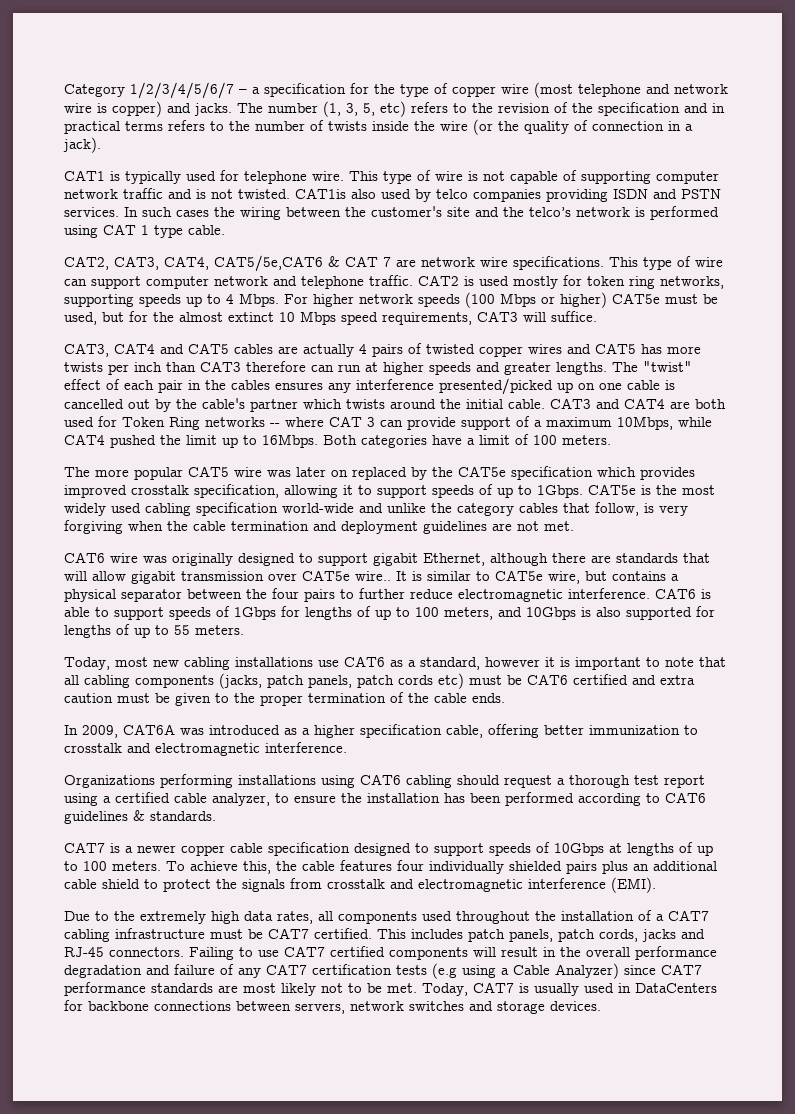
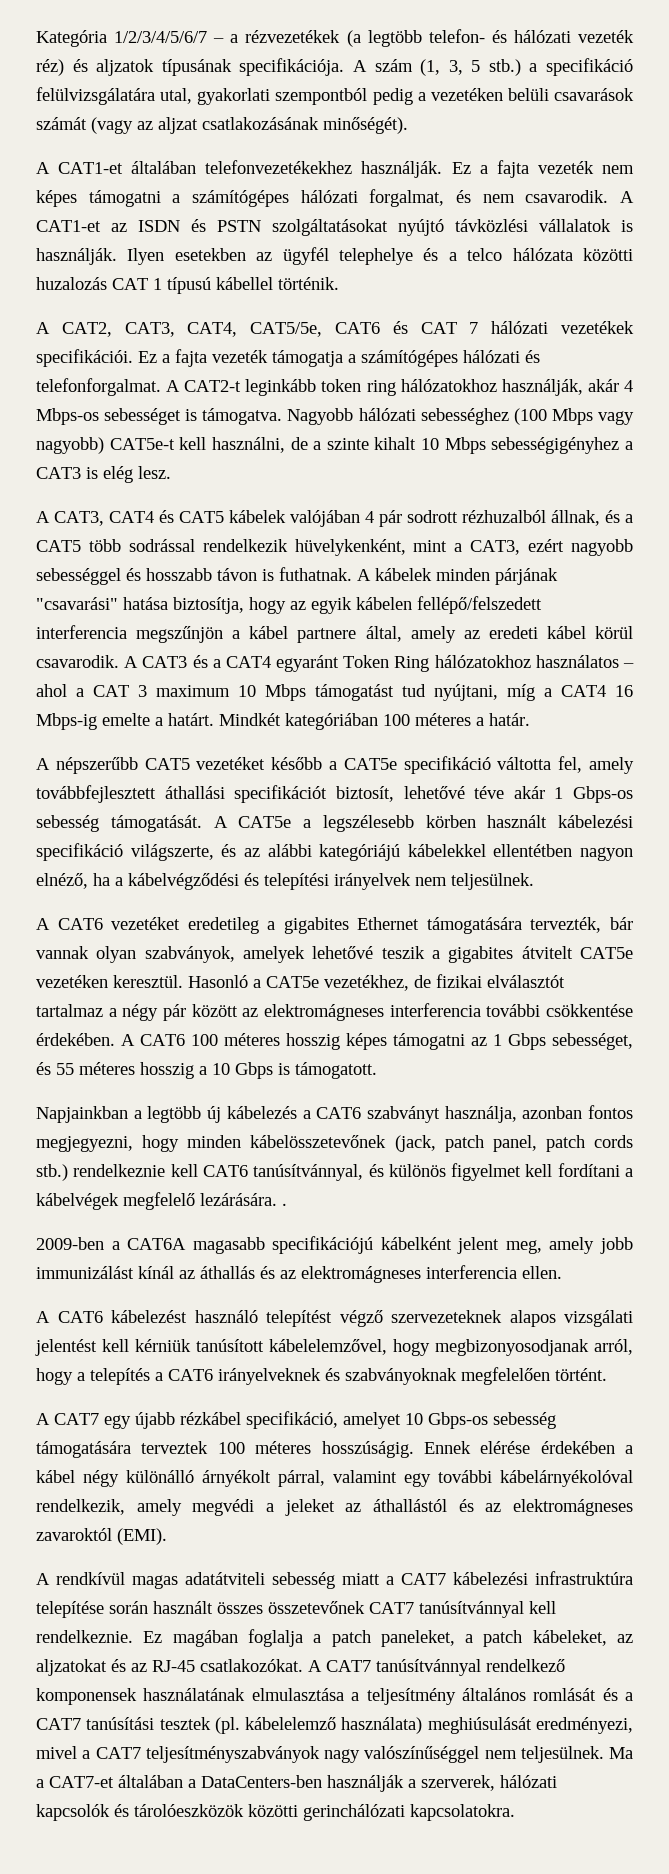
[64,84,125,97] Category -> [36,30,107,47] Kategória
[264,82,728,98] [64,101,725,117] [64,119,693,135] [63,137,101,153] [64,170,719,184] [64,188,721,202] [64,206,719,220] [64,224,225,238] [64,255,723,272] [64,275,724,289] [64,292,718,308] [64,311,597,325] [64,343,701,357] [64,361,692,375] [64,378,675,395] [64,398,726,412] [64,416,712,430] [64,434,611,448] [64,466,695,480] [64,484,715,498] [64,502,688,516] [64,520,574,534] [64,552,710,566] [64,570,679,584] [64,588,711,602] [64,606,715,620] [64,624,244,638] [64,656,726,670] [64,673,695,689] [64,692,505,706] [64,724,698,738] [64,742,347,756] [64,774,705,788] [64,792,706,806] [64,810,216,824] [64,842,713,856] [64,860,717,874] [64,877,656,893] [64,910,709,924] [64,928,705,942] [64,946,717,960] [64,963,702,979] [64,982,717,996] [64,1000,601,1014] specification for the type of copper wire (most telephone and network wire is copper) and jacks. The number (1, 3, 5, etc) refers to the revision of the specification and in practical terms refers to the number of twists inside the wire (or the quality of connection in a jack). // CAT1 is typically used for telephone wire. This type of wire is not capable of supporting computer network traffic and is not twisted. CAT1is also used by telco companies providing ISDN and PSTN services. In such cases the wiring between the customer's site and the telco’s network is performed using CAT 1 type cable. // CAT2, CAT3, CAT4, CAT5/5e,CAT6 & CAT 7 are network wire specifications. This type of wire can support computer network and telephone traffic. CAT2 is used mostly for token ring networks, supporting speeds up to 4 Mbps. For higher network speeds (100 Mbps or higher) CAT5e must be used, but for the almost extinct 10 Mbps speed requirements, CAT3 will suffice. // CAT3, CAT4 and CAT5 cables are actually 4 pairs of twisted copper wires and CAT5 has more twists per inch than CAT3 therefore can run at higher speeds and greater lengths. The "twist" effect of each pair in the cables ensures any interference presented/picked up on one cable is cancelled out by the cable's partner which twists around the initial cable. CAT3 and CAT4 are both used for Token Ring networks -- where CAT 3 can provide support of a maximum 10Mbps, while CAT4 pushed the limit up to 16Mbps. Both categories have a limit of 100 meters. // The more popular CAT5 wire was later on replaced by the CAT5e specification which provides improved crosstalk specification, allowing it to support speeds of up to 1Gbps. CAT5e is the most widely used cabling specification world-wide and unlike the category cables that follow, is very forgiving when the cable termination and deployment guidelines are not met. // CAT6 wire was originally designed to support gigabit Ethernet, although there are standards that will allow gigabit transmission over CAT5e wire.. It is similar to CAT5e wire, but contains a physical separator between the four pairs to further reduce electromagnetic interference. CAT6 is able to support speeds of 1Gbps for lengths of up to 100 meters, and 10Gbps is also supported for lengths of up to 55 meters. // Today, most new cabling installations use CAT6 as a standard, however it is important to note that all cabling components (jacks, patch panels, patch cords etc) must be CAT6 certified and extra caution must be given to the proper termination of the cable ends. // In 2009, CAT6A was introduced as a higher specification cable, offering better immunization to crosstalk and electromagnetic interference. // Organizations performing installations using CAT6 cabling should request a thorough test report using a certified cable analyzer, to ensure the installation has been performed according to CAT6 guidelines & standards. // CAT7 is a newer copper cable specification designed to support speeds of 10Gbps at lengths of up to 100 meters. To achieve this, the cable features four individually shielded pairs plus an additional cable shield to protect the signals from crosstalk and electromagnetic interference (EMI). // Due to the extremely high data rates, all components used throughout the installation of a CAT7 cabling infrastructure must be CAT7 certified. This includes patch panels, patch cords, jacks and RJ-45 connectors. Failing to use CAT7 certified components will result in the overall performance degradation and failure of any CAT7 certification tests (e.g using a Cable Analyzer) since CAT7 performance standards are most likely not to be met. Today, CAT7 is usually used in DataCenters for backbone connections between servers, network switches and storage devices. -> [245,29,635,47] [36,58,633,76] [36,87,634,105] [36,117,408,134] [36,160,634,178] [36,189,635,207] [36,219,633,236] [36,247,633,265] [36,277,339,294] [36,321,634,337] [36,349,540,367] [36,378,633,396] [36,408,634,425] [36,437,633,454] [36,466,171,483] [36,510,633,527] [36,539,634,556] [36,567,558,585] [36,596,542,614] [36,625,634,643] [36,655,634,672] [36,684,633,701] [36,713,530,730] [36,756,634,774] [36,785,633,803] [36,815,633,832] [36,843,633,861] [36,873,534,890] [36,917,633,934] [36,946,633,963] [36,974,565,991] [36,1003,633,1021] [36,1033,633,1050] [36,1062,377,1079] [36,1105,633,1123] [36,1135,633,1152] [36,1163,633,1181] [36,1192,287,1210] [36,1236,633,1254] [36,1265,562,1283] [36,1310,633,1327] [35,1339,633,1356] [36,1367,607,1385] [36,1411,556,1429] [36,1441,633,1458] [36,1470,633,1487] [36,1499,633,1516] [36,1528,167,1545] [36,1571,633,1589] [36,1601,556,1618] [36,1629,633,1647] [36,1659,565,1676] [36,1688,633,1705] [36,1717,633,1734] [36,1746,633,1763] [36,1775,557,1792] [36,1804,515,1821] rézvezetékek (a legtöbb telefon- és hálózati vezeték réz) és aljzatok típusának specifikációja. A szám (1, 3, 5 stb.) a specifikáció felülvizsgálatára utal, gyakorlati szempontból pedig a vezetéken belüli csavarások számát (vagy az aljzat csatlakozásának minőségét). // A CAT1-et általában telefonvezetékekhez használják. Ez a fajta vezeték nem képes támogatni a számítógépes hálózati forgalmat, és nem csavarodik. A CAT1-et az ISDN és PSTN szolgáltatásokat nyújtó távközlési vállalatok is használják. Ilyen esetekben az ügyfél telephelye és a telco hálózata közötti huzalozás CAT 1 típusú kábellel történik. // A CAT2, CAT3, CAT4, CAT5/5e, CAT6 és CAT 7 hálózati vezetékek specifikációi. Ez a fajta vezeték támogatja a számítógépes hálózati és telefonforgalmat. A CAT2-t leginkább token ring hálózatokhoz használják, akár 4 Mbps-os sebességet is támogatva. Nagyobb hálózati sebességhez (100 Mbps vagy nagyobb) CAT5e-t kell használni, de a szinte kihalt 10 Mbps sebességigényhez a CAT3 is elég lesz. // A CAT3, CAT4 és CAT5 kábelek valójában 4 pár sodrott rézhuzalból állnak, és a CAT5 több sodrással rendelkezik hüvelykenként, mint a CAT3, ezért nagyobb sebességgel és hosszabb távon is futhatnak. A kábelek minden párjának "csavarási" hatása biztosítja, hogy az egyik kábelen fellépő/felszedett interferencia megszűnjön a kábel partnere által, amely az eredeti kábel körül csavarodik. A CAT3 és a CAT4 egyaránt Token Ring hálózatokhoz használatos – ahol a CAT 3 maximum 10 Mbps támogatást tud nyújtani, míg a CAT4 16 Mbps-ig emelte a határt. Mindkét kategóriában 100 méteres a határ. // A népszerűbb CAT5 vezetéket később a CAT5e specifikáció váltotta fel, amely továbbfejlesztett áthallási specifikációt biztosít, lehetővé téve akár 1 Gbps-os sebesség támogatását. A CAT5e a legszélesebb körben használt kábelezési specifikáció világszerte, és az alábbi kategóriájú kábelekkel ellentétben nagyon elnéző, ha a kábelvégződési és telepítési irányelvek nem teljesülnek. // A CAT6 vezetéket eredetileg a gigabites Ethernet támogatására tervezték, bár vannak olyan szabványok, amelyek lehetővé teszik a gigabites átvitelt CAT5e vezetéken keresztül. Hasonló a CAT5e vezetékhez, de fizikai elválasztót tartalmaz a négy pár között az elektromágneses interferencia további csökkentése érdekében. A CAT6 100 méteres hosszig képes támogatni az 1 Gbps sebességet, és 55 méteres hosszig a 10 Gbps is támogatott. // Napjainkban a legtöbb új kábelezés a CAT6 szabványt használja, azonban fontos megjegyezni, hogy minden kábelösszetevőnek (jack, patch panel, patch cords stb.) rendelkeznie kell CAT6 tanúsítvánnyal, és különös figyelmet kell fordítani a kábelvégek megfelelő lezárására. . // 2009-ben a CAT6A magasabb specifikációjú kábelként jelent meg, amely jobb immunizálást kínál az áthallás és az elektromágneses interferencia ellen. // A CAT6 kábelezést használó telepítést végző szervezeteknek alapos vizsgálati jelentést kell kérniük tanúsított kábelelemzővel, hogy megbizonyosodjanak arról, hogy a telepítés a CAT6 irányelveknek és szabványoknak megfelelően történt. // A CAT7 egy újabb rézkábel specifikáció, amelyet 10 Gbps-os sebesség támogatására terveztek 100 méteres hosszúságig. Ennek elérése érdekében a kábel négy különálló árnyékolt párral, valamint egy további kábelárnyékolóval rendelkezik, amely megvédi a jeleket az áthallástól és az elektromágneses zavaroktól (EMI). // A rendkívül magas adatátviteli sebesség miatt a CAT7 kábelezési infrastruktúra telepítése során használt összes összetevőnek CAT7 tanúsítvánnyal kell rendelkeznie. Ez magában foglalja a patch paneleket, a patch kábeleket, az aljzatokat és az RJ-45 csatlakozókat. A CAT7 tanúsítvánnyal rendelkező komponensek használatának elmulasztása a teljesítmény általános romlását és a CAT7 tanúsítási tesztek (pl. kábelelemző használata) meghiúsulását eredményezi, mivel a CAT7 teljesítményszabványok nagy valószínűséggel nem teljesülnek. Ma a CAT7-et általában a DataCenters-ben használják a szerverek, hálózati kapcsolók és tárolóeszközök közötti gerinchálózati kapcsolatokra.

